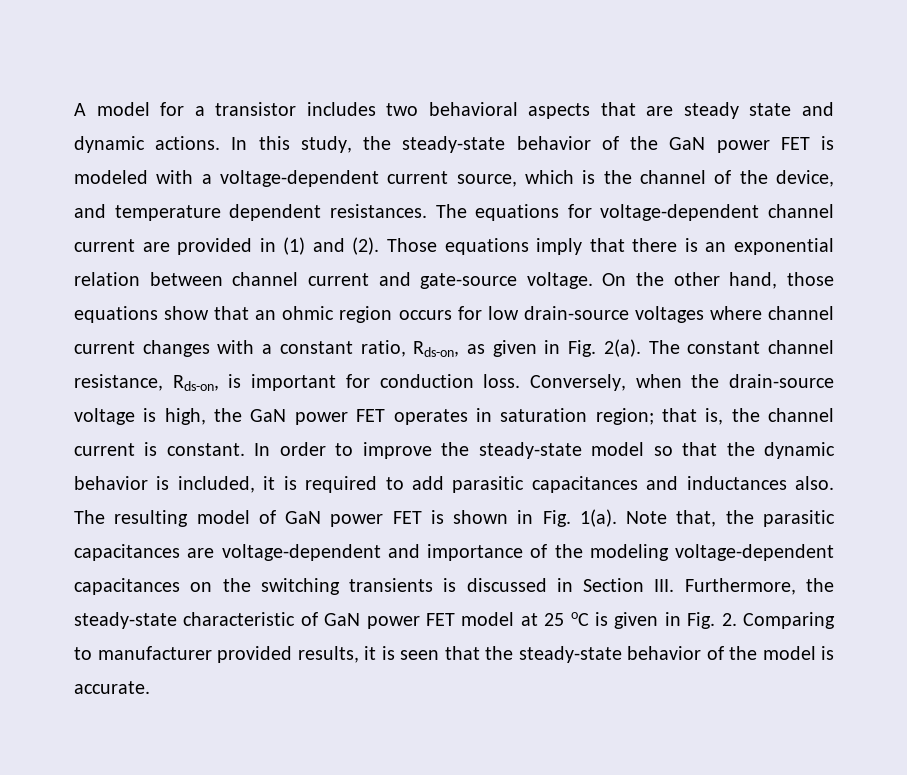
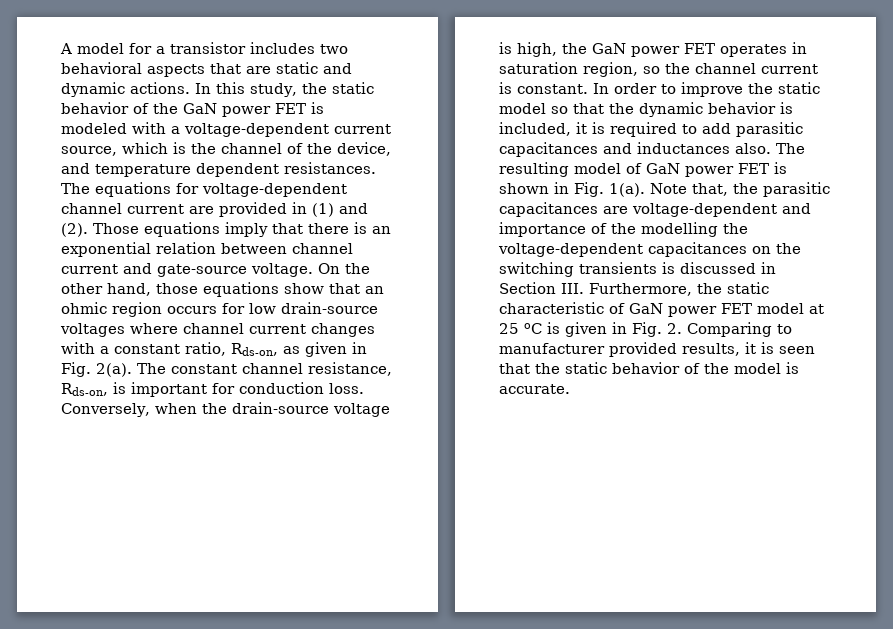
[683,102,792,119] steady state -> [276,62,318,74] static
[402,136,506,153] steady-state -> [331,82,374,94] static
[595,408,724,425] region; that is, -> [583,62,660,77] region, so
[478,442,582,459] steady-state -> [778,82,820,94] static
[589,544,669,561] modeling -> [641,222,748,237] modelling the
[74,612,177,629] steady-state -> [727,282,769,294] static
[518,646,622,663] steady-state -> [565,362,607,374] static

